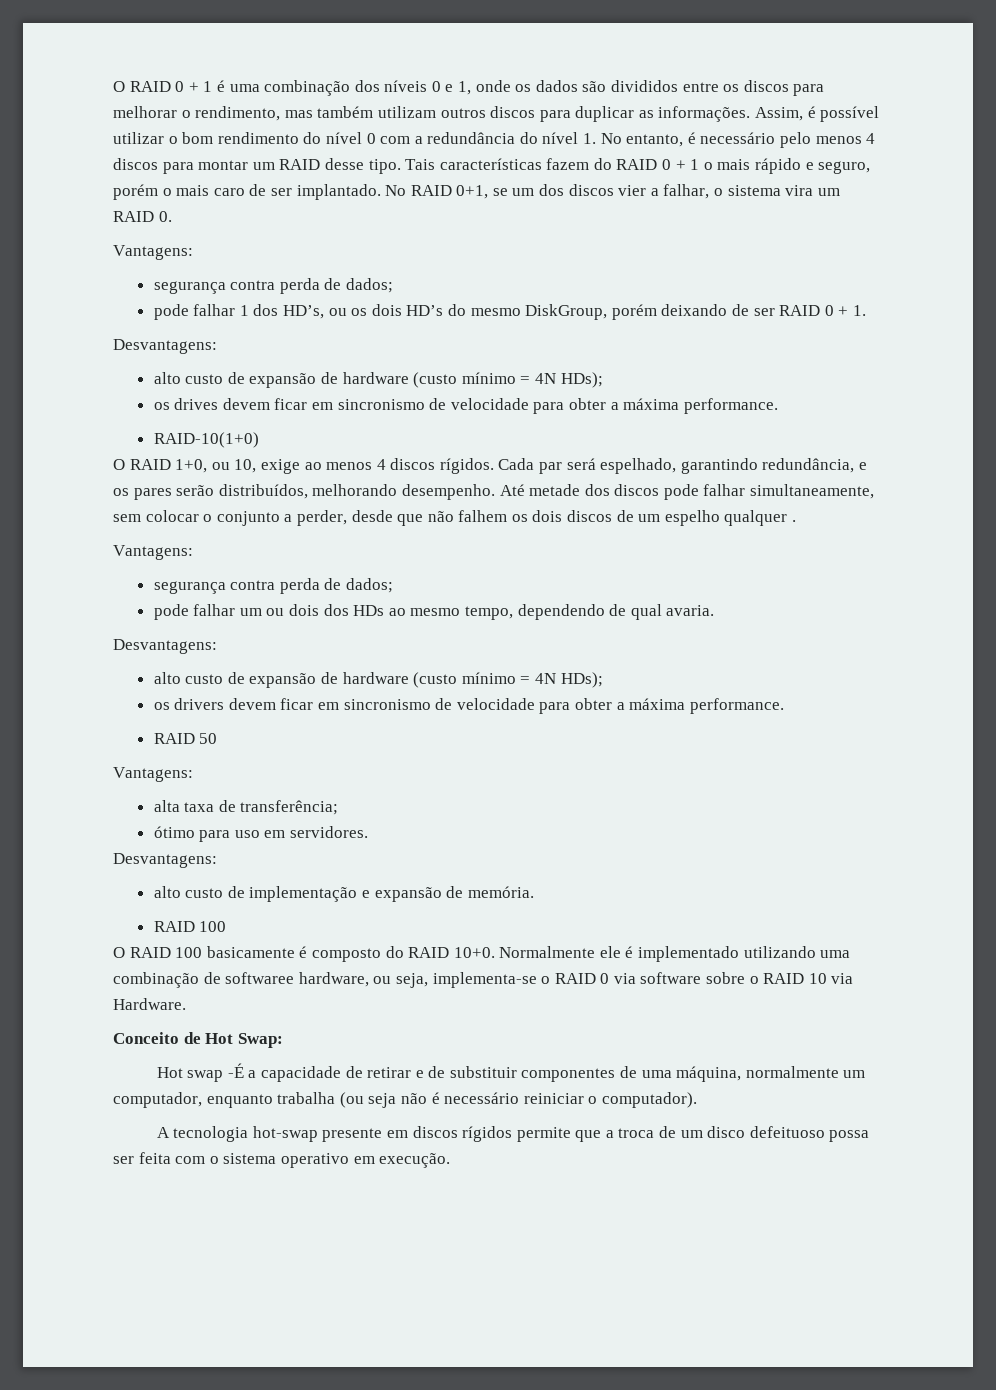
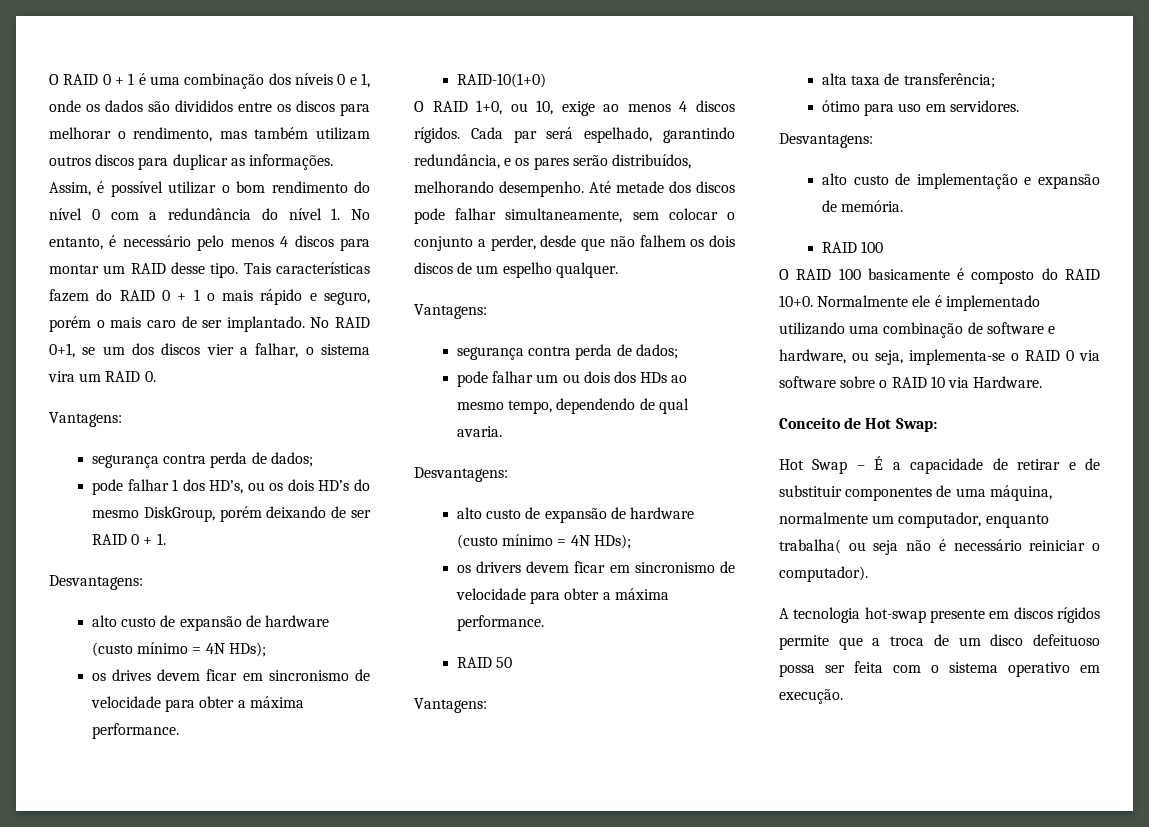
[724,510,797,526] qualquer . -> [555,262,618,278] qualquer.
[225,972,295,984] softwaree -> [986,322,1055,334] software e
[187,1063,244,1082] swap -É -> [812,456,884,474] Swap – É
[277,1092,364,1108] trabalha (ou -> [779,539,866,554] trabalha( ou

